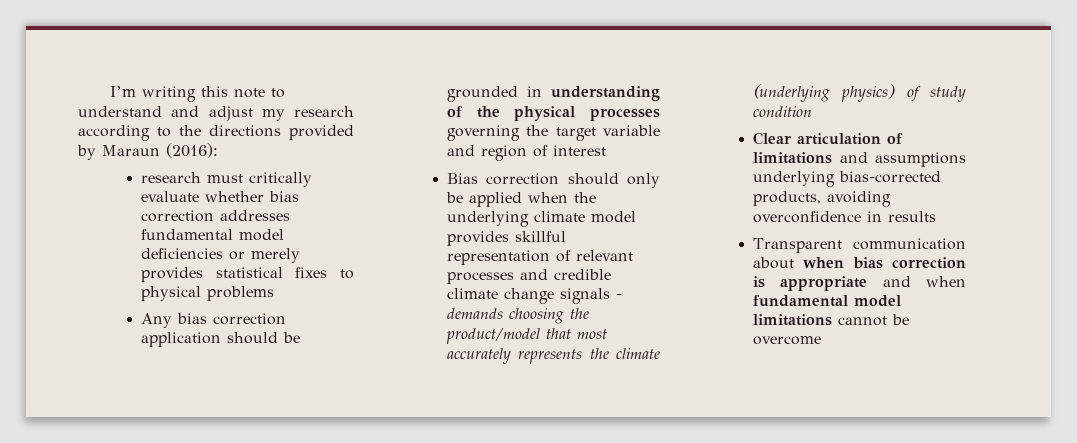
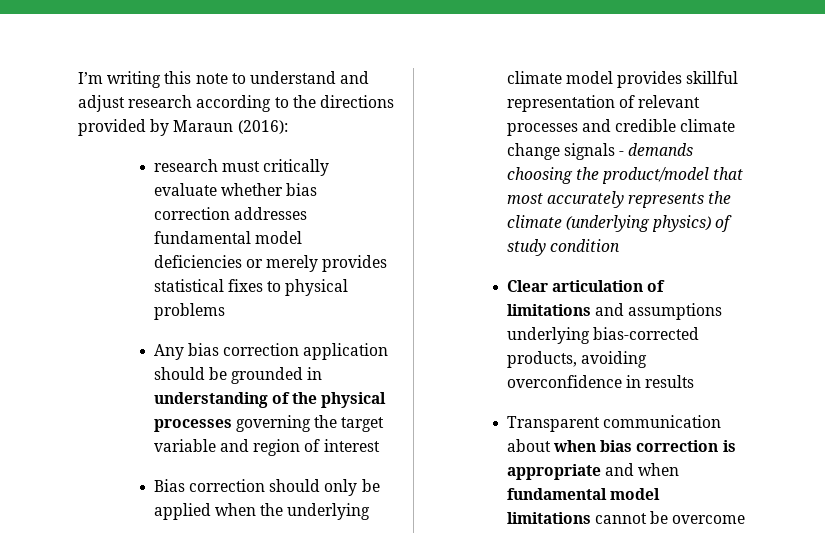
[261,109,285,121] my -> (125, 103) none

